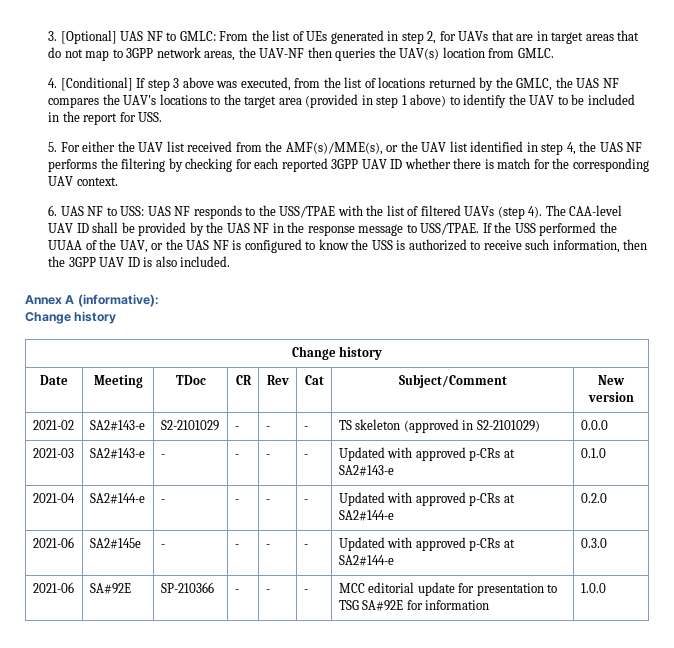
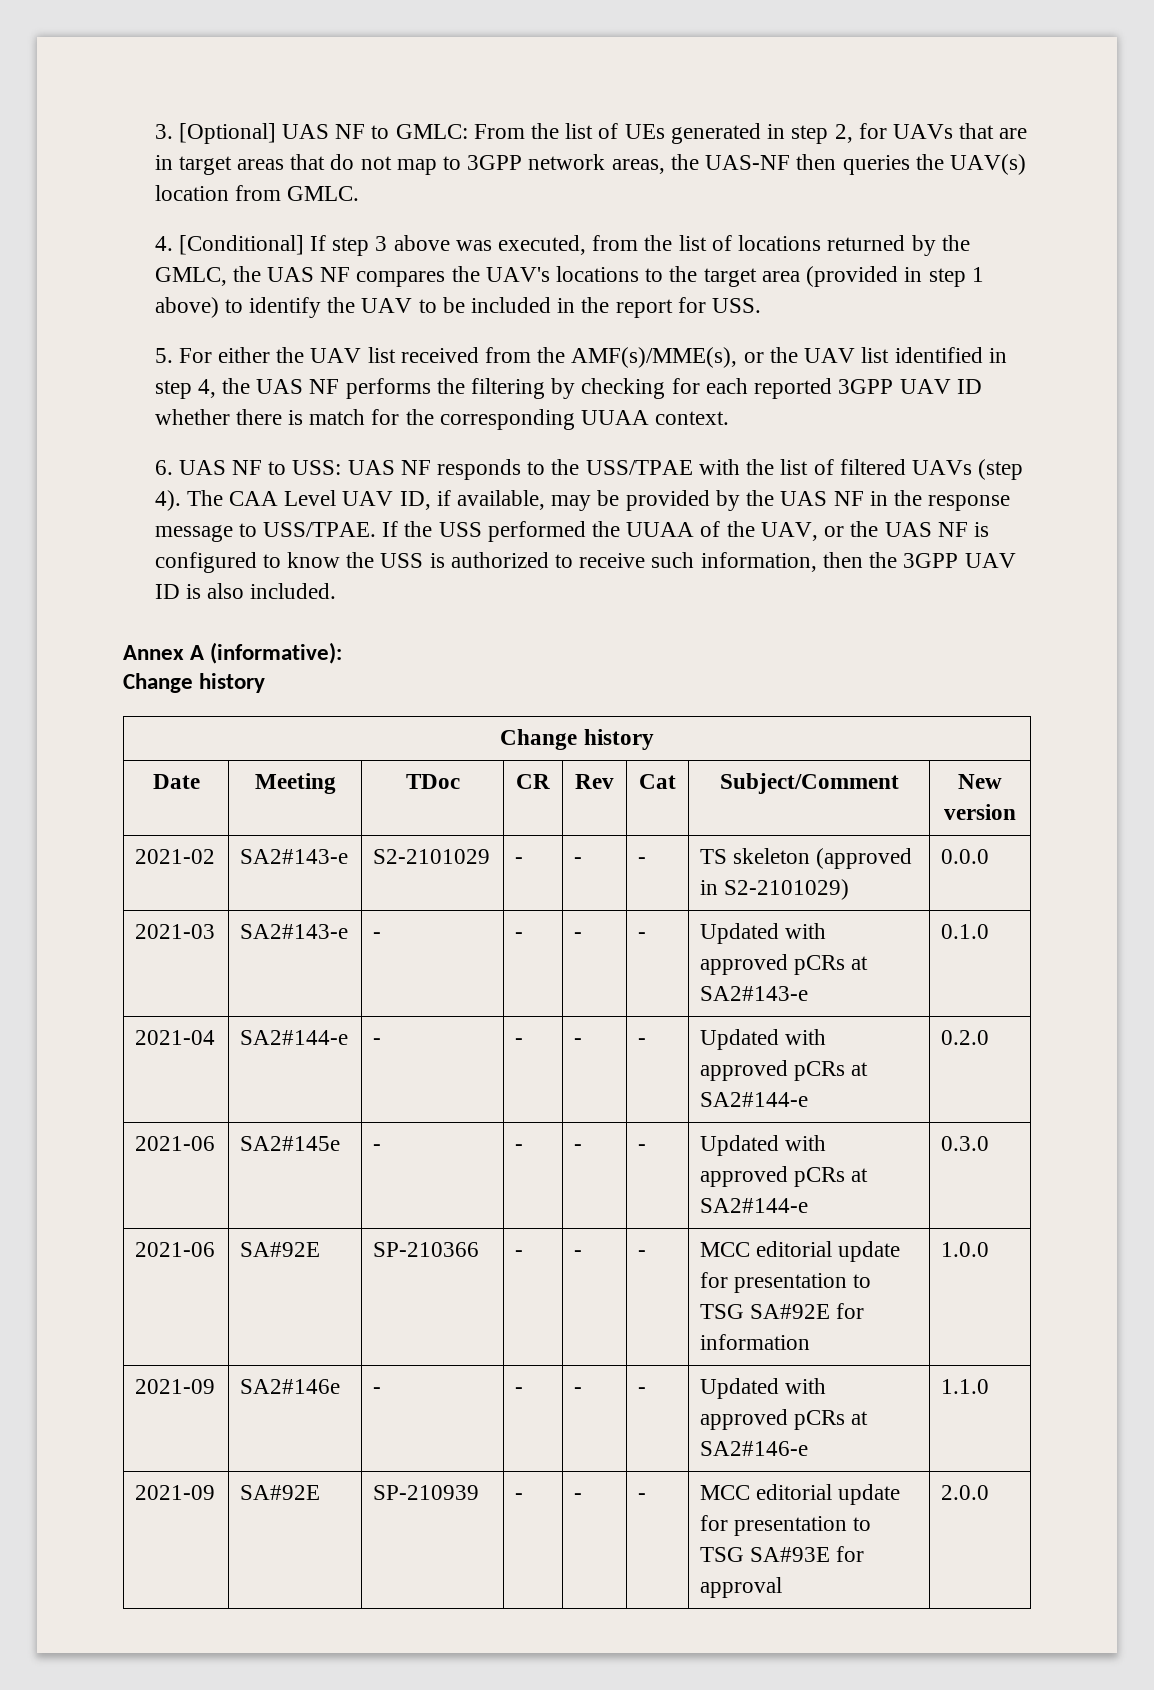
[259,48,305,58] UAV-NF -> [705,155,791,170] UAS-NF
[48,176,74,186] UAV -> [581,410,650,425] UUAA
[569,205,623,216] [48,222,119,233] CAA-level UAV ID shall -> [228,490,592,511] CAA Level UAV ID, if available, may
[469,448,501,461] p-CRs -> [794,955,846,975] pCRs
[469,493,501,506] p-CRs -> [794,1061,846,1081] pCRs
[469,538,501,551] p-CRs -> [794,1167,846,1187] pCRs
(606, 588) none -> [135,1379,216,1394] [240,1379,341,1394] [373,1387,382,1394] [515,1387,524,1394] [574,1387,583,1394] [638,1387,647,1394] [700,1378,827,1399] [700,1409,869,1430] [700,1441,809,1456] [941,1379,990,1394] [135,1485,216,1500] [240,1485,321,1500] [373,1485,480,1500] [515,1493,524,1500] [574,1493,583,1500] [638,1493,647,1500] [700,1484,901,1505] [700,1515,872,1536] [700,1546,865,1562] [700,1577,783,1598] [941,1485,990,1500] // 2021-09 | SA2#146e | - | - | - | - | Updated with approved pCRs at SA2#146-e | 1.1.0 // 2021-09 | SA#92E | SP-210939 | - | - | - | MCC editorial update for presentation to TSG SA#93E for approval | 2.0.0

